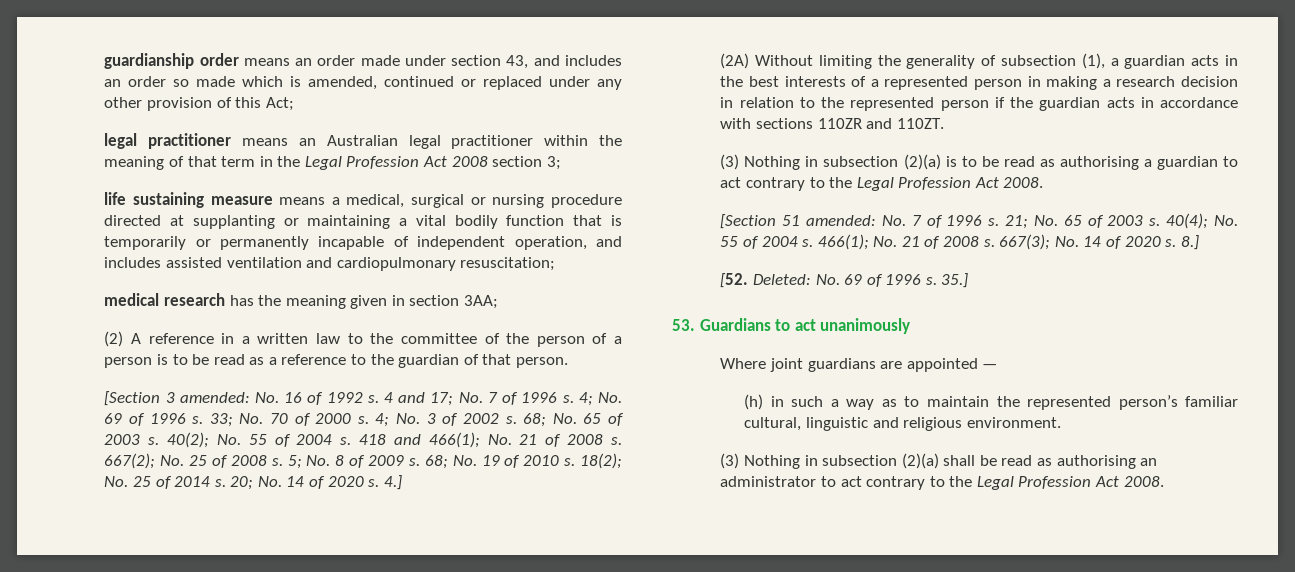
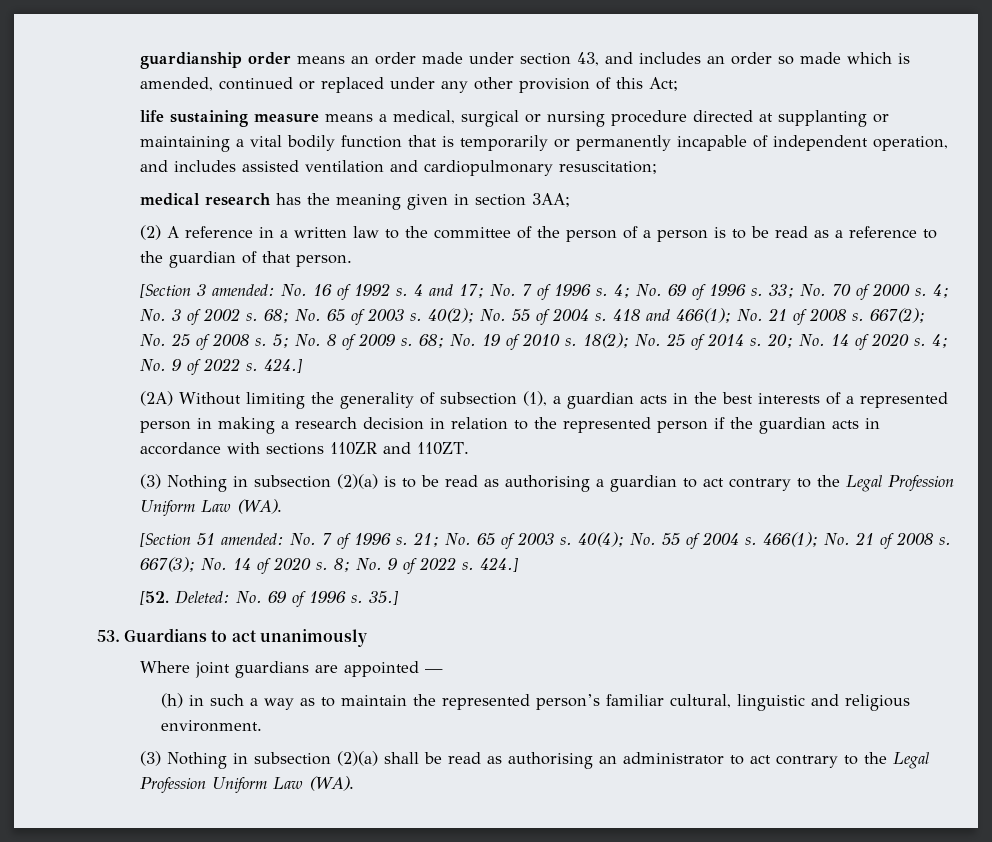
[104,133,622,149] [104,156,561,170] // legal practitioner means an Australian legal practitioner within the meaning of that term in the Legal Profession Act 2008 section 3; -> (678, 84) none
[383,475,402,490] 4.] -> [931,334,948,348] [139,358,303,376] 4; No. 9 of 2022 s. 424.]
[974,177,1044,188] Act 2008. -> [139,499,282,517] Uniform Law (WA).
[1180,235,1199,250] 8.] -> [333,557,519,575] 8; No. 9 of 2022 s. 424.]
[1095,476,1164,487] Act 2008. -> [211,776,354,794] Uniform Law (WA).

